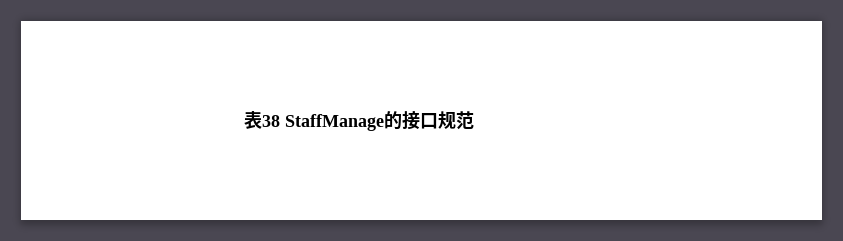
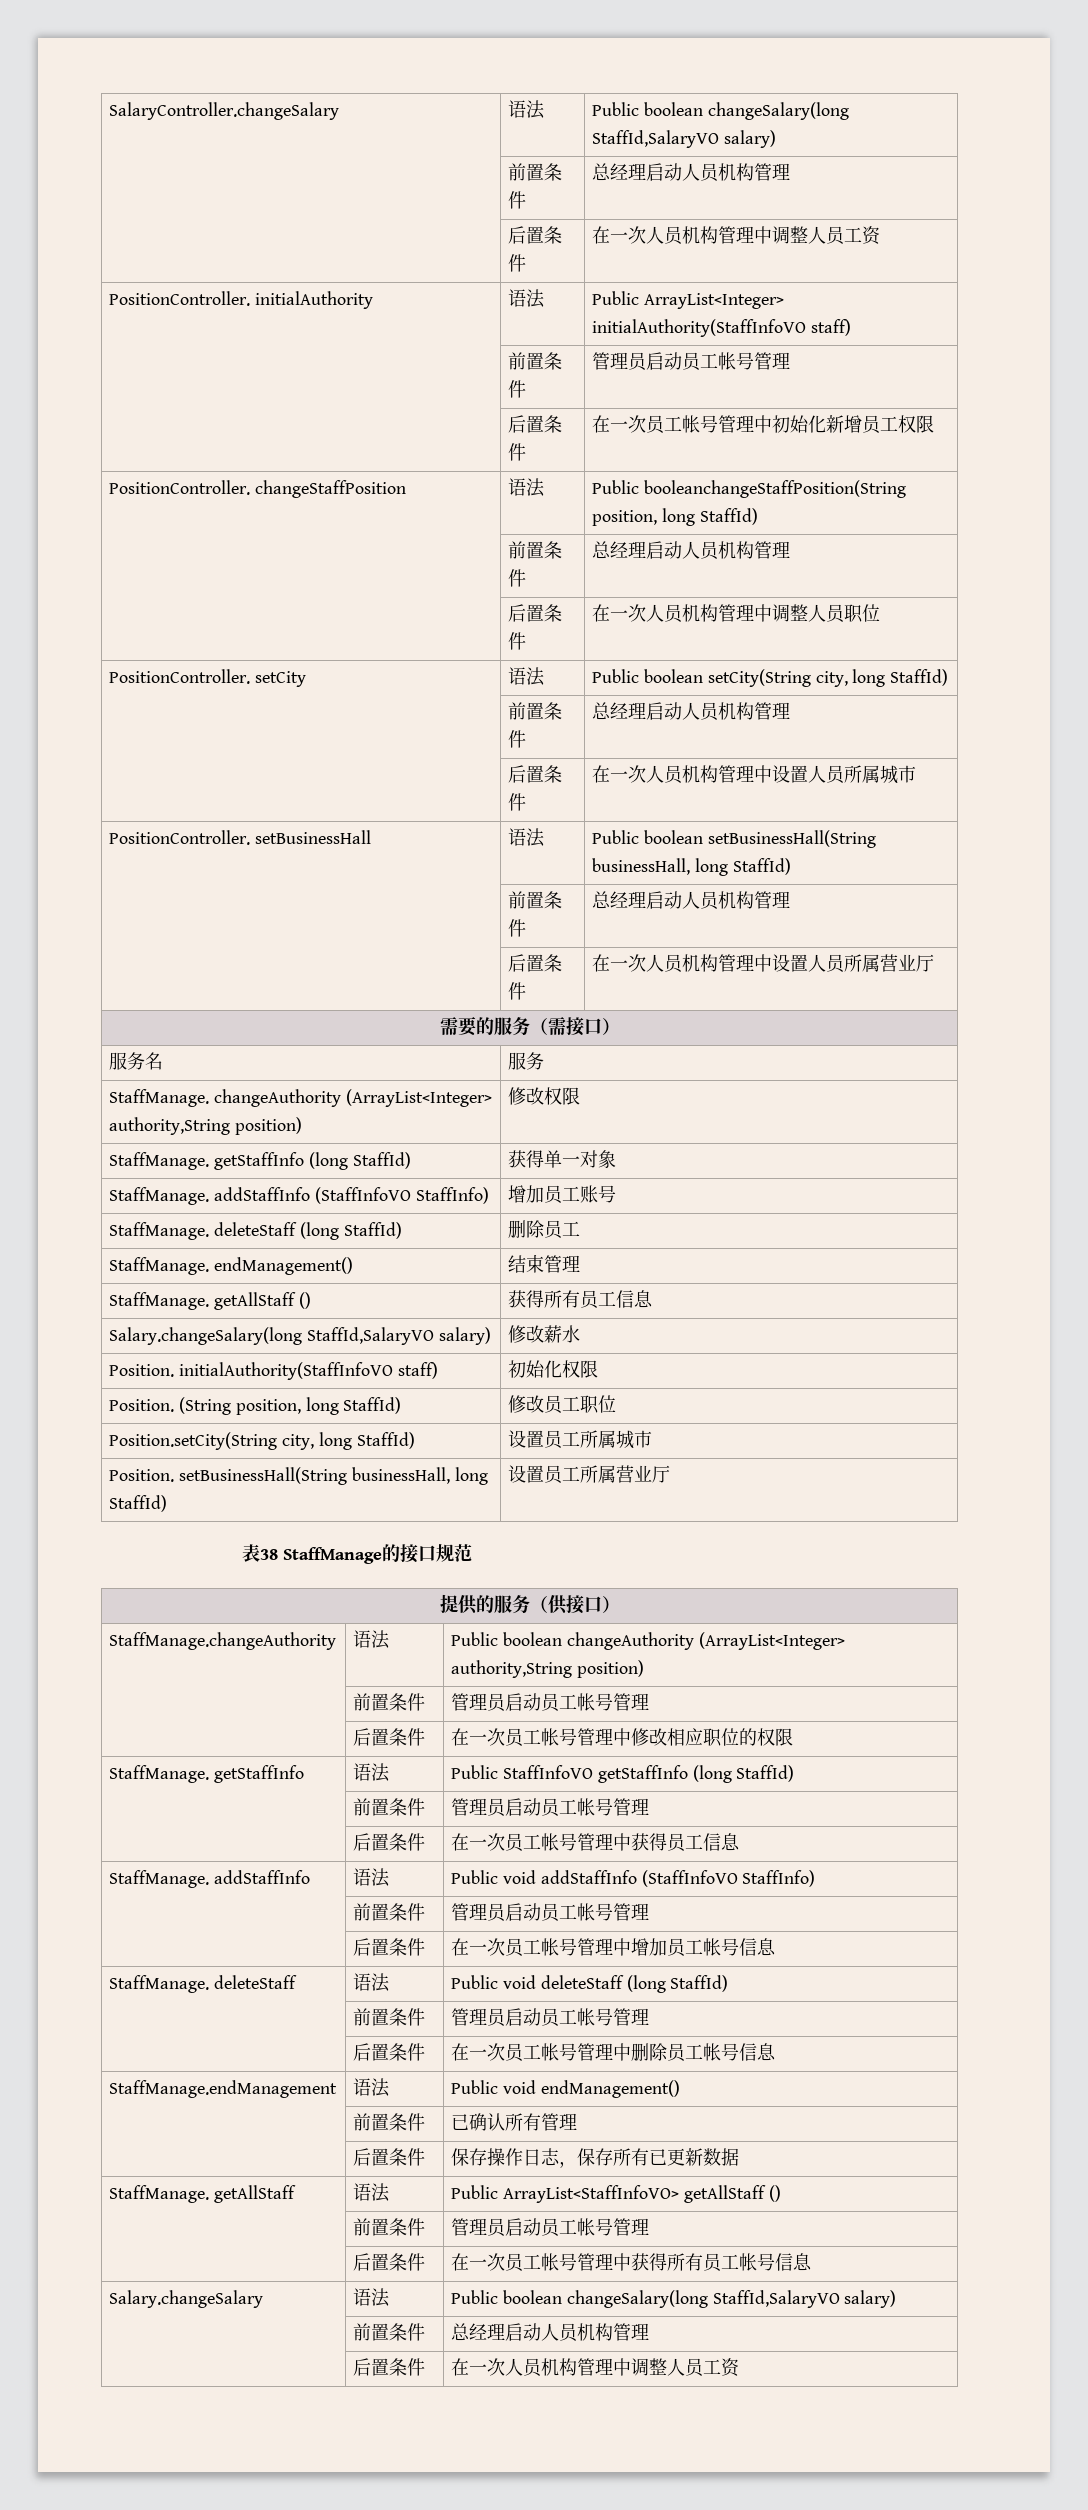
(243, 120) none -> [109,102,340,120] [508,100,546,119] [592,102,849,120] [592,130,776,148] [508,163,563,181] [508,191,527,209] [592,163,791,182] [508,226,563,244] [508,254,527,272] [592,226,882,245] [109,291,373,309] [508,289,546,308] [592,291,784,309] [592,319,851,337] [508,352,563,370] [508,380,527,398] [592,352,791,371] [508,415,563,433] [508,443,527,461] [592,415,935,434] [109,480,406,498] [508,478,546,497] [592,480,906,498] [592,508,758,526] [508,541,563,559] [508,569,527,587] [592,541,791,560] [508,604,563,622] [508,632,527,650] [592,604,881,623] [109,669,306,687] [508,667,546,686] [592,669,949,687] [508,702,563,720] [508,730,527,748] [592,702,791,721] [508,765,563,783] [508,793,527,811] [592,765,917,784] [109,830,371,845] [508,828,546,847] [592,830,876,848] [592,858,791,876] [508,891,563,909] [508,919,527,937] [592,891,791,910] [508,954,563,972] [508,982,527,1000] [592,954,935,973] [439,1017,620,1036] [109,1052,164,1070] [508,1052,545,1070] [109,1089,492,1107] [109,1117,302,1135] [508,1087,581,1105] [109,1152,411,1170] [508,1150,617,1168] [109,1187,489,1205] [508,1185,617,1204] [109,1222,402,1240] [508,1220,581,1239] [109,1257,353,1275] [508,1255,581,1273] [109,1292,311,1310] [508,1290,654,1309] [109,1327,491,1345] [508,1325,581,1343] [109,1362,438,1380] [508,1360,599,1378] [109,1397,402,1415] [508,1395,617,1414] [109,1432,415,1450] [508,1430,653,1449] [109,1467,488,1485] [109,1495,168,1512] [508,1465,671,1484] SalaryController.changeSalary | 语法 | Public boolean changeSalary(long StaffId,SalaryVO salary) // | 前置条件 | 总经理启动人员机构管理 // | 后置条件 | 在一次人员机构管理中调整人员工资 // PositionController. initialAuthority | 语法 | Public ArrayList<Integer> initialAuthority(StaffInfoVO staff) // | 前置条件 | 管理员启动员工帐号管理 // | 后置条件 | 在一次员工帐号管理中初始化新增员工权限 // PositionController. changeStaffPosition | 语法 | Public booleanchangeStaffPosition(String position, long StaffId) // | 前置条件 | 总经理启动人员机构管理 // | 后置条件 | 在一次人员机构管理中调整人员职位 // PositionController. setCity | 语法 | Public boolean setCity(String city, long StaffId) // | 前置条件 | 总经理启动人员机构管理 // | 后置条件 | 在一次人员机构管理中设置人员所属城市 // PositionController. setBusinessHall | 语法 | Public boolean setBusinessHall(String businessHall, long StaffId) // | 前置条件 | 总经理启动人员机构管理 // | 后置条件 | 在一次人员机构管理中设置人员所属营业厅 // 需要的服务（需接口） // 服务名 | 服务 // StaffManage. changeAuthority (ArrayList<Integer> authority,String position) | 修改权限 // StaffManage. getStaffInfo (long StaffId) | 获得单一对象 // StaffManage. addStaffInfo (StaffInfoVO StaffInfo) | 增加员工账号 // StaffManage. deleteStaff (long StaffId) | 删除员工 // StaffManage. endManagement() | 结束管理 // StaffManage. getAllStaff () | 获得所有员工信息 // Salary.changeSalary(long StaffId,SalaryVO salary) | 修改薪水 // Position. initialAuthority(StaffInfoVO staff) | 初始化权限 // Position. (String position, long StaffId) | 修改员工职位 // Position.setCity(String city, long StaffId) | 设置员工所属城市 // Position. setBusinessHall(String businessHall, long StaffId) | 设置员工所属营业厅 //
(474, 120) none -> [439,1594,620,1615] [109,1632,337,1650] [353,1630,391,1649] [451,1632,845,1650] [451,1660,644,1678] [353,1693,426,1711] [451,1693,650,1712] [353,1728,426,1746] [451,1728,794,1747] [109,1765,304,1783] [353,1763,391,1782] [451,1765,795,1783] [353,1798,426,1816] [451,1798,650,1817] [353,1833,426,1851] [451,1833,741,1852] [109,1870,310,1888] [353,1868,391,1887] [451,1870,816,1887] [353,1903,426,1921] [451,1903,650,1922] [353,1938,426,1956] [451,1938,777,1957] [109,1975,297,1993] [353,1973,391,1992] [451,1975,729,1993] [353,2008,426,2026] [451,2008,650,2027] [353,2043,426,2061] [451,2043,777,2062] [109,2080,338,2098] [353,2078,391,2097] [451,2080,680,2098] [353,2113,426,2131] [451,2113,578,2131] [353,2148,426,2166] [451,2148,740,2168] [109,2185,296,2203] [353,2183,391,2202] [451,2185,781,2203] [353,2218,426,2236] [451,2218,650,2237] [353,2253,426,2271] [451,2253,813,2272] [109,2290,264,2308] [353,2288,391,2307] [451,2290,897,2308] [353,2323,426,2341] [451,2323,650,2342] [353,2358,426,2376] [451,2358,741,2377] // 提供的服务（供接口） // StaffManage.changeAuthority | 语法 | Public boolean changeAuthority (ArrayList<Integer> authority,String position) // | 前置条件 | 管理员启动员工帐号管理 // | 后置条件 | 在一次员工帐号管理中修改相应职位的权限 // StaffManage. getStaffInfo | 语法 | Public StaffInfoVO getStaffInfo (long StaffId) // | 前置条件 | 管理员启动员工帐号管理 // | 后置条件 | 在一次员工帐号管理中获得员工信息 // StaffManage. addStaffInfo | 语法 | Public void addStaffInfo (StaffInfoVO StaffInfo) // | 前置条件 | 管理员启动员工帐号管理 // | 后置条件 | 在一次员工帐号管理中增加员工帐号信息 // StaffManage. deleteStaff | 语法 | Public void deleteStaff (long StaffId) // | 前置条件 | 管理员启动员工帐号管理 // | 后置条件 | 在一次员工帐号管理中删除员工帐号信息 // StaffManage.endManagement | 语法 | Public void endManagement() // | 前置条件 | 已确认所有管理 // | 后置条件 | 保存操作日志，保存所有已更新数据 // StaffManage. getAllStaff | 语法 | Public ArrayList<StaffInfoVO> getAllStaff () // | 前置条件 | 管理员启动员工帐号管理 // | 后置条件 | 在一次员工帐号管理中获得所有员工帐号信息 // Salary.changeSalary | 语法 | Public boolean changeSalary(long StaffId,SalaryVO salary) // | 前置条件 | 总经理启动人员机构管理 // | 后置条件 | 在一次人员机构管理中调整人员工资

